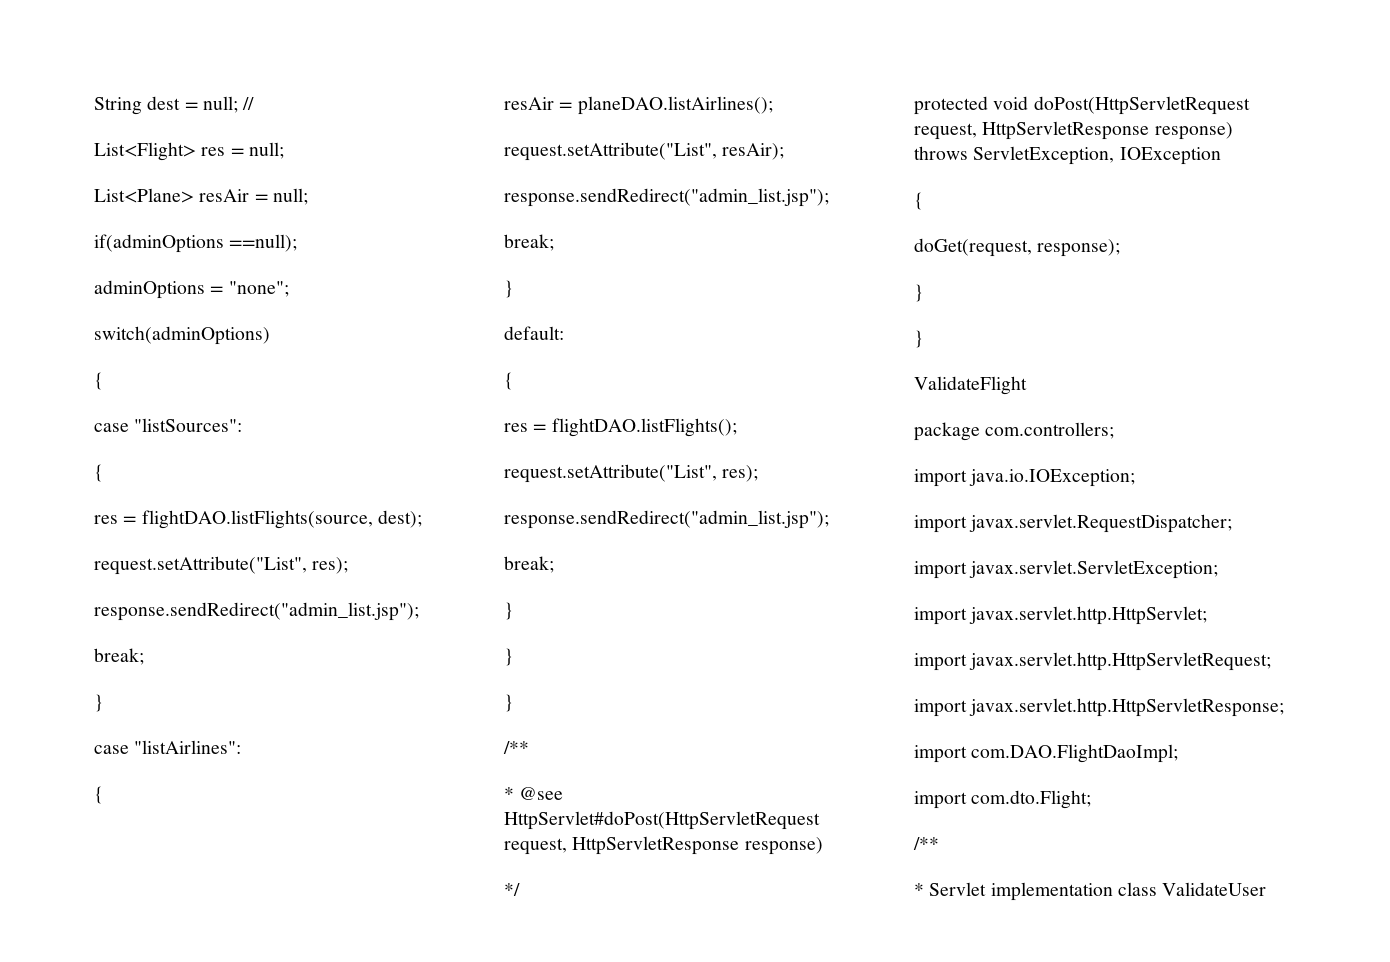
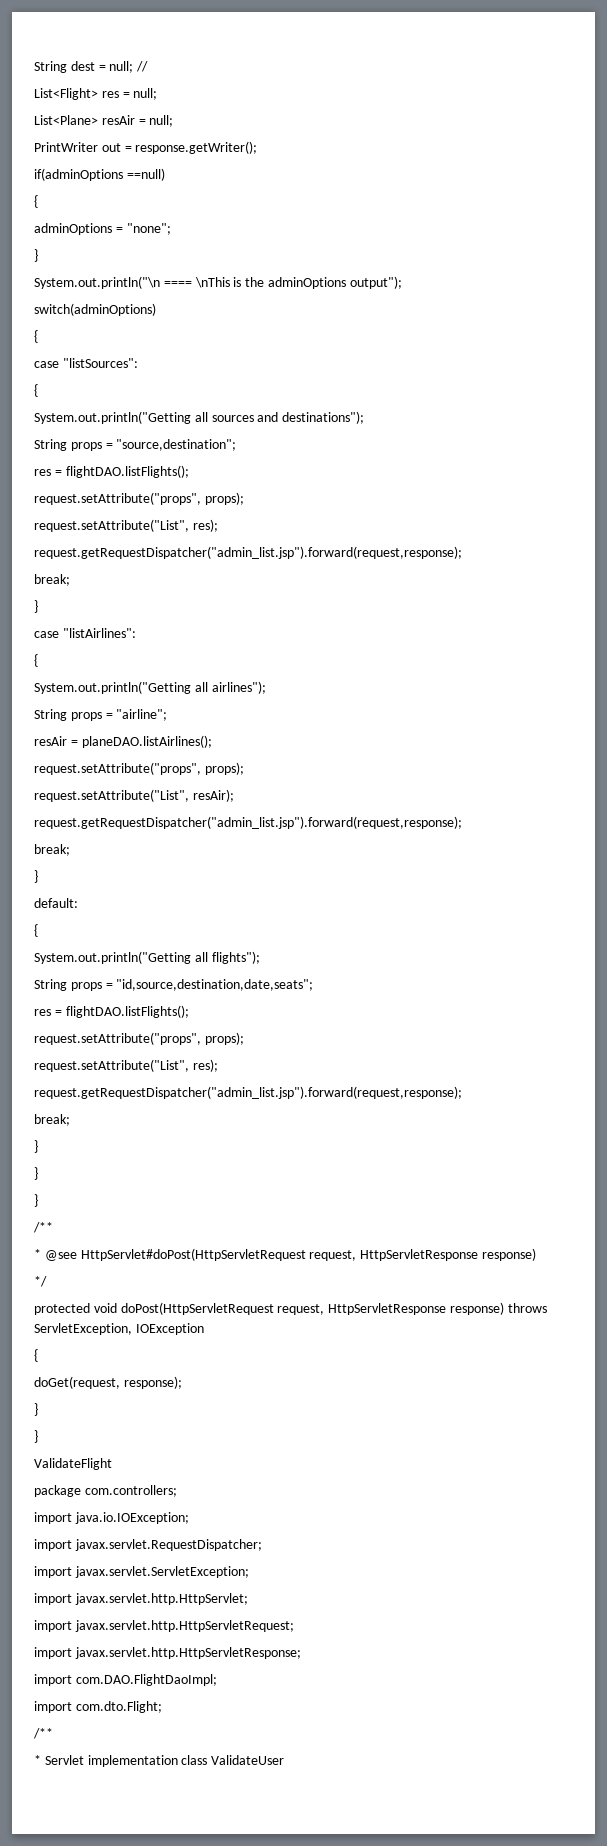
(308, 196) none -> [34,141,258,154] // PrintWriter out = response.getWriter();
[229,234,298,252] ==null); -> [126,168,165,181] [34,195,38,208] ==null) // {
(289, 289) none -> [34,249,38,262] [34,276,402,289] // } // System.out.println("\n ==== \nThis is the adminOptions output");
[94,510,422,529] [94,556,349,575] [94,602,419,621] // res = flightDAO.listFlights(source, dest); // request.setAttribute("List", res); // response.sendRedirect("admin_list.jsp"); -> [34,411,365,424] [34,439,237,451] [34,465,189,478] [34,492,244,505] [34,519,218,532] [34,546,462,559] // System.out.println("Getting all sources and destinations"); // String props = "source,destination"; // res = flightDAO.listFlights(); // request.setAttribute("props", props); // request.setAttribute("List", res); // request.getRequestDispatcher("admin_list.jsp").forward(request,response);
(103, 795) none -> [34,681,266,694] [34,709,168,721] // System.out.println("Getting all airlines"); // String props = "airline";
(773, 105) none -> [34,762,244,775] // request.setAttribute("props", props);
[504,188,829,207] response.sendRedirect("admin_list.jsp"); -> [34,816,462,829] request.getRequestDispatcher("admin_list.jsp").forward(request,response);
[504,418,737,437] [504,464,759,483] [504,510,829,529] // res = flightDAO.listFlights(); // request.setAttribute("List", res); // response.sendRedirect("admin_list.jsp"); -> [34,951,260,964] [34,979,314,991] [34,1005,189,1018] [34,1032,244,1045] [34,1059,218,1072] [34,1086,462,1099] // System.out.println("Getting all flights"); // String props = "id,source,destination,date,seats"; // res = flightDAO.listFlights(); // request.setAttribute("props", props); // request.setAttribute("List", res); // request.getRequestDispatcher("admin_list.jsp").forward(request,response);

